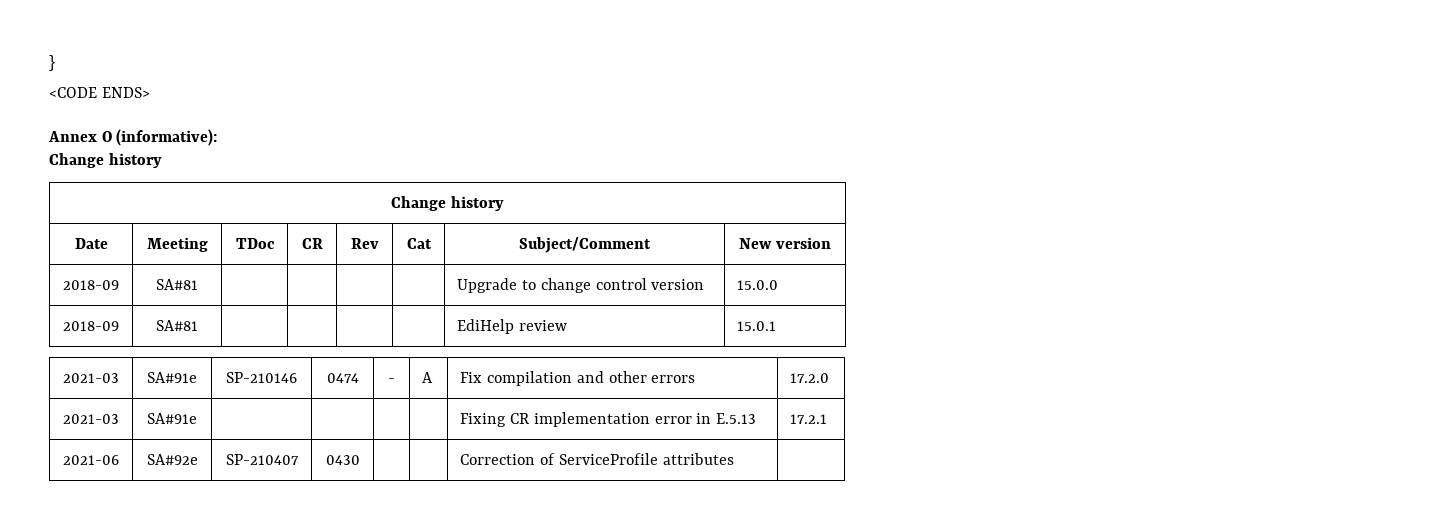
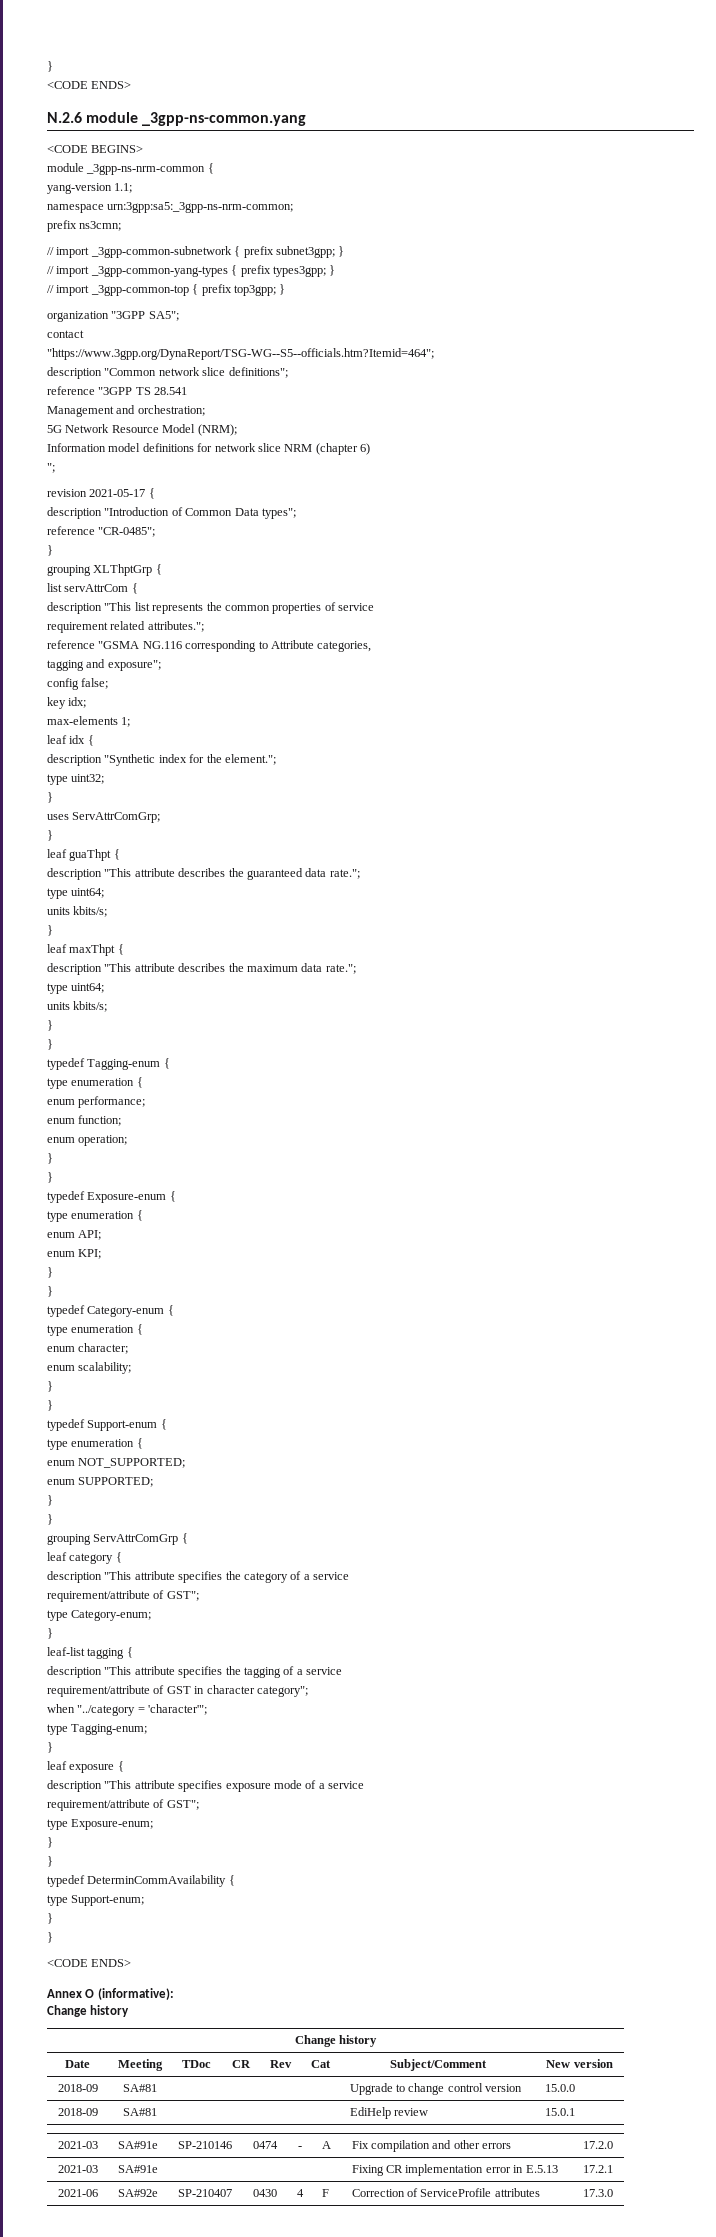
[49,55,55,71] [49,87,150,98] } // <CODE ENDS> -> [47,61,53,72] [47,81,132,89] [47,112,307,126] [47,145,144,153] [47,163,214,175] [47,183,133,194] [47,202,294,213] [47,220,122,232] [47,246,345,258] [47,265,336,277] [47,284,286,296] [47,311,179,322] [47,330,84,338] [47,348,434,360] [47,367,288,379] [47,386,188,395] [47,405,205,417] [47,424,237,436] [47,443,370,455] [47,463,55,473] [47,488,155,499] [47,507,296,519] [47,526,156,537] [47,545,53,556] [47,564,162,576] [47,583,138,594] [47,602,374,614] [47,621,204,633] [47,640,372,652] [47,659,161,671] [47,678,109,690] [47,697,87,709] [47,716,131,727] [47,735,94,746] [47,754,276,766] [47,774,105,785] [47,792,53,803] [47,812,161,823] [47,830,53,841] [47,849,120,861] [47,868,360,880] [47,888,105,899] [47,906,108,917] [47,925,53,936] [47,944,124,956] [47,963,356,975] [47,983,105,994] [47,1001,108,1012] [47,1020,53,1031] [47,1039,53,1050] [47,1058,170,1070] [47,1077,143,1089] [47,1096,146,1108] [47,1115,122,1126] [47,1135,128,1146] [47,1153,53,1164] [47,1172,53,1183] [47,1191,176,1203] [47,1210,143,1222] [47,1230,102,1240] [47,1249,102,1259] [47,1267,53,1278] [47,1286,53,1297] [47,1305,174,1317] [47,1324,143,1336] [47,1343,129,1354] [47,1362,132,1374] [47,1381,53,1392] [47,1400,53,1411] [47,1419,167,1431] [47,1438,143,1450] [47,1458,186,1468] [47,1477,154,1487] [47,1495,53,1506] [47,1514,53,1525] [47,1533,188,1545] [47,1552,122,1564] [47,1571,349,1583] [47,1590,199,1602] [47,1610,152,1621] [47,1628,53,1639] [47,1647,133,1659] [47,1666,342,1678] [47,1685,308,1697] [47,1704,208,1716] [47,1724,148,1735] [47,1742,53,1753] [47,1761,124,1773] [47,1780,364,1792] [47,1799,199,1811] [47,1819,154,1830] [47,1837,53,1848] [47,1856,53,1867] [47,1875,235,1887] [47,1895,145,1906] [47,1913,53,1924] [47,1932,53,1943] [47,1959,132,1967] } // <CODE ENDS> // N.2.6 module _3gpp-ns-common.yang // <CODE BEGINS> // module _3gpp-ns-nrm-common { // yang-version 1.1; // namespace urn:3gpp:sa5:_3gpp-ns-nrm-common; // prefix ns3cmn; // // import _3gpp-common-subnetwork { prefix subnet3gpp; } // // import _3gpp-common-yang-types { prefix types3gpp; } // // import _3gpp-common-top { prefix top3gpp; } // organization "3GPP SA5"; // contact // "https://www.3gpp.org/DynaReport/TSG-WG--S5--officials.htm?Itemid=464"; // description "Common network slice definitions"; // reference "3GPP TS 28.541 // Management and orchestration; // 5G Network Resource Model (NRM); // Information model definitions for network slice NRM (chapter 6) // "; // revision 2021-05-17 { // description "Introduction of Common Data types"; // reference "CR-0485"; // } // grouping XLThptGrp { // list servAttrCom { // description "This list represents the common properties of service // requirement related attributes."; // reference "GSMA NG.116 corresponding to Attribute categories, // tagging and exposure"; // config false; // key idx; // max-elements 1; // leaf idx { // description "Synthetic index for the element."; // type uint32; // } // uses ServAttrComGrp; // } // leaf guaThpt { // description "This attribute describes the guaranteed data rate."; // type uint64; // units kbits/s; // } // leaf maxThpt { // description "This attribute describes the maximum data rate."; // type uint64; // units kbits/s; // } // } // typedef Tagging-enum { // type enumeration { // enum performance; // enum function; // enum operation; // } // } // typedef Exposure-enum { // type enumeration { // enum API; // enum KPI; // } // } // typedef Category-enum { // type enumeration { // enum character; // enum scalability; // } // } // typedef Support-enum { // type enumeration { // enum NOT_SUPPORTED; // enum SUPPORTED; // } // } // grouping ServAttrComGrp { // leaf category { // description "This attribute specifies the category of a service // requirement/attribute of GST"; // type Category-enum; // } // leaf-list tagging { // description "This attribute specifies the tagging of a service // requirement/attribute of GST in character category"; // when "../category = 'character'"; // type Tagging-enum; // } // leaf exposure { // description "This attribute specifies exposure mode of a service // requirement/attribute of GST"; // type Exposure-enum; // } // } // typedef DeterminCommAvailability { // type Support-enum; // } // } // <CODE ENDS>
(360, 460) | -> [296,2189,304,2197] [321,2189,329,2197] 4 | F
(734, 459) none -> [582,2189,613,2197] 17.3.0

